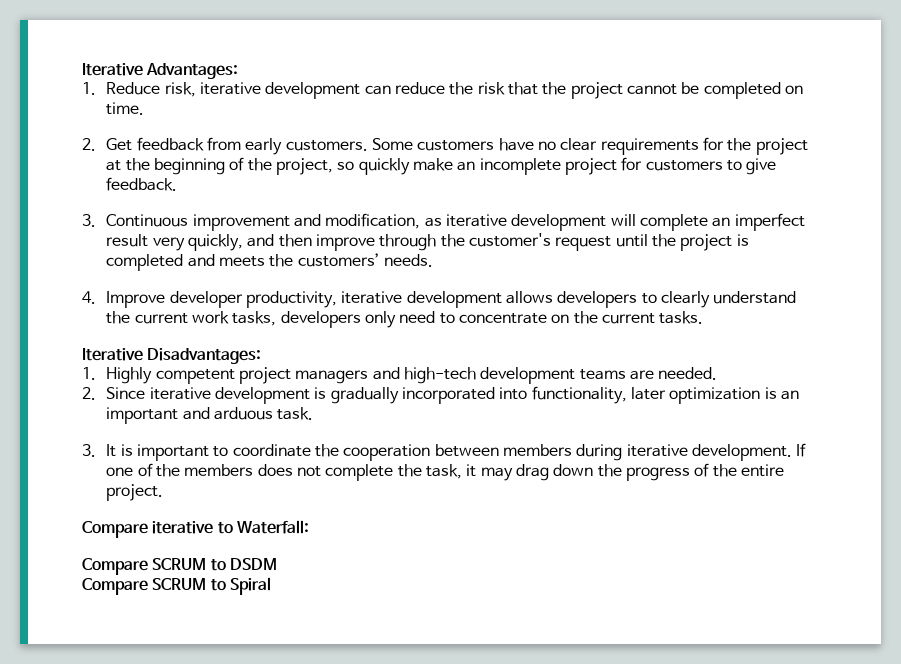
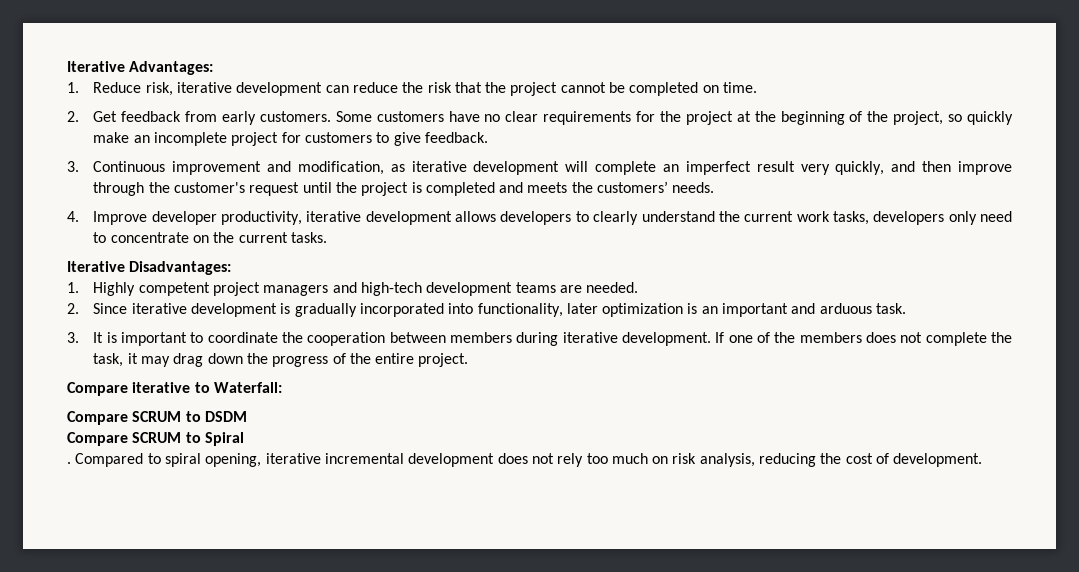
(271, 586) none -> [67,453,983,467] // . Compared to spiral opening, iterative incremental development does not rely too much on risk analysis, reducing the cost of development.

